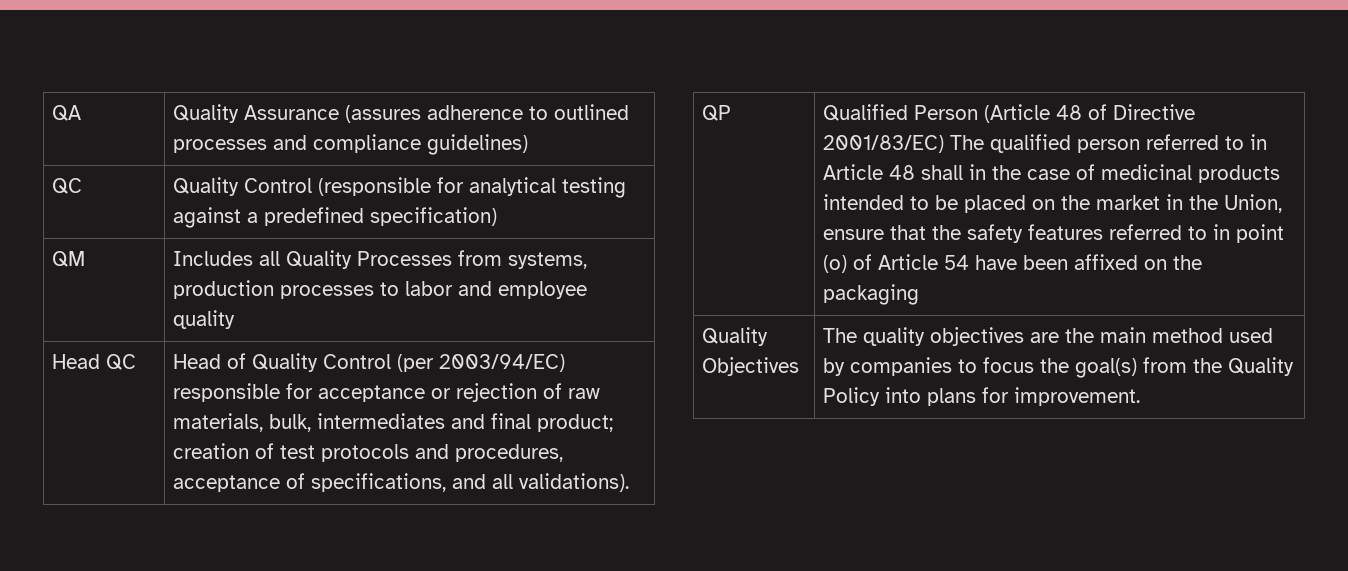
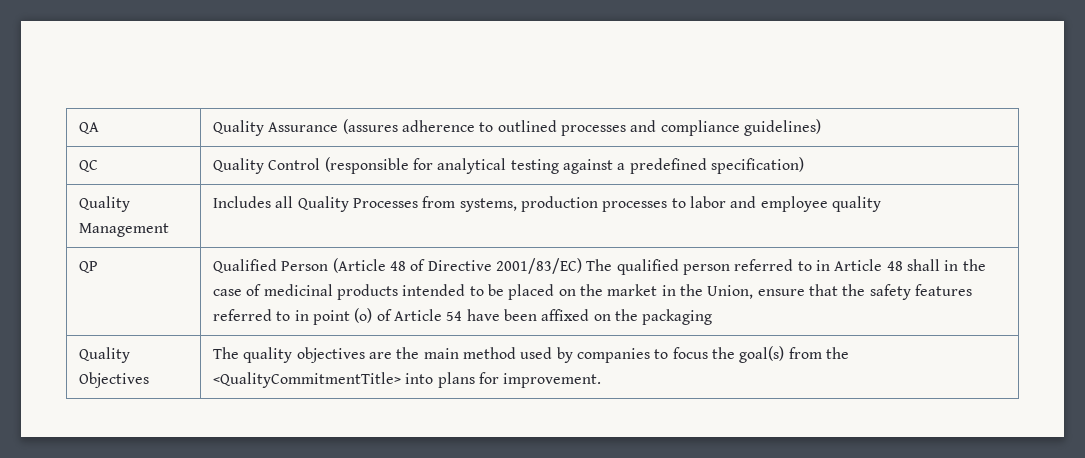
[52,251,86,267] QM -> [79,196,131,212] [79,223,170,237] Quality Management
[52,354,137,370] [173,353,566,372] [173,383,601,402] [173,413,614,432] [173,443,564,462] [173,473,630,492] // Head QC | Head of Quality Control (per 2003/94/EC) responsible for acceptance or rejection of raw materials, bulk, intermediates and final product; creation of test protocols and procedures, acceptance of specifications, and all validations). -> (881, 204) none
[1228,357,1295,376] [823,387,881,406] Quality Policy -> [213,372,402,388] <QualityCommitmentTitle>

